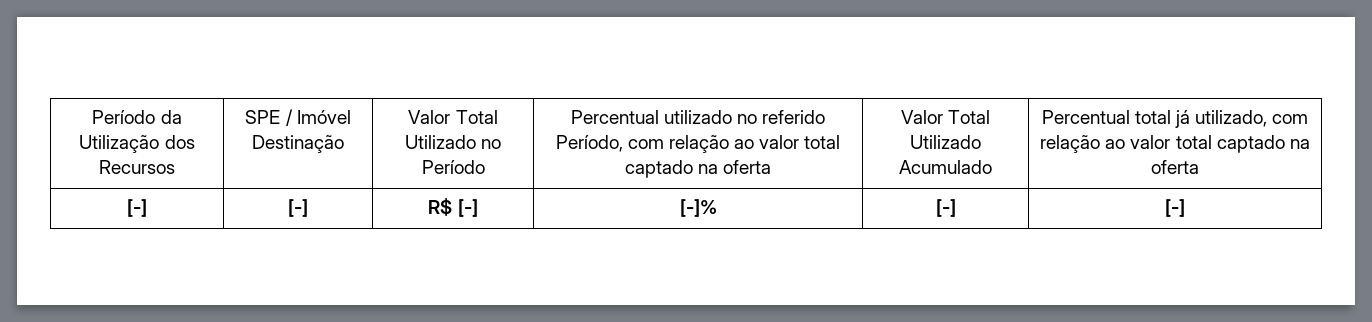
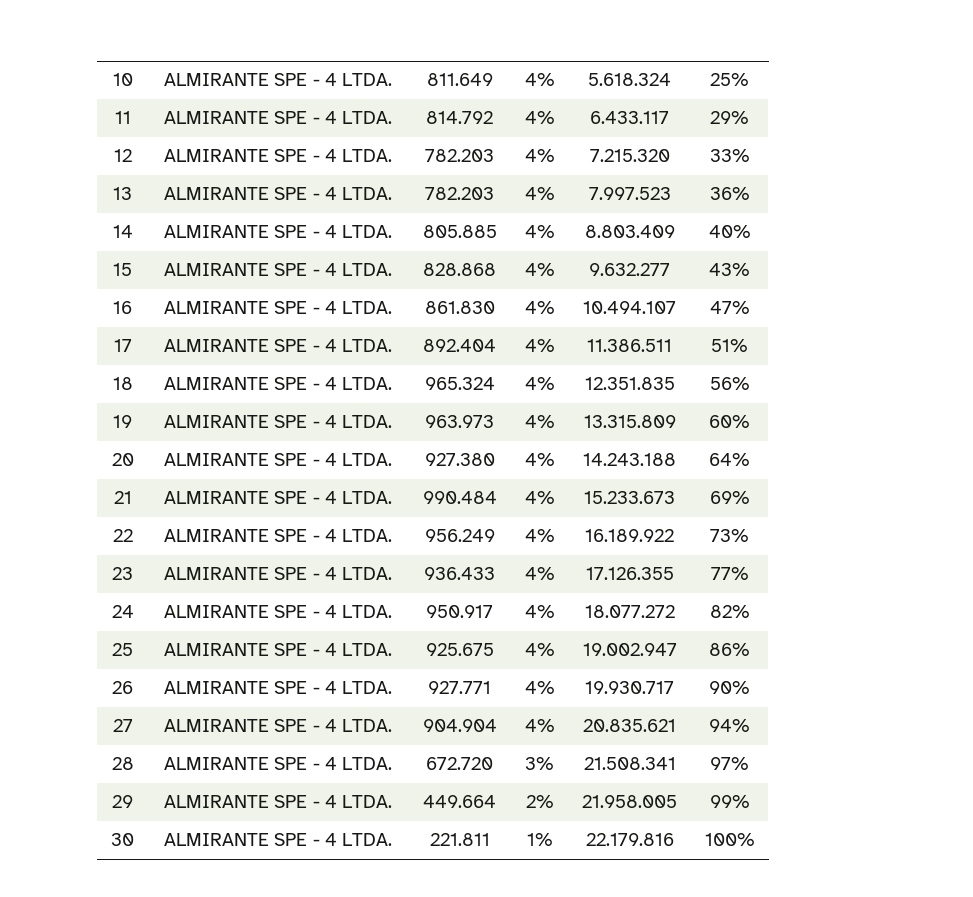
[92,110,182,124] [79,135,195,153] [99,160,175,174] [245,109,351,126] [252,135,344,153] [408,110,498,124] [404,135,502,149] [421,160,485,174] [570,110,826,124] [555,135,841,153] [624,160,772,178] [900,110,991,124] [910,135,981,149] [899,160,992,174] [1041,110,1309,128] [1040,135,1310,153] [1151,160,1199,174] [127,199,147,217] [288,199,308,217] [428,198,478,217] [679,199,717,217] [935,199,956,217] [1165,199,1185,217] Período da Utilização dos Recursos | SPE / Imóvel Destinação | Valor Total Utilizado no Período | Percentual utilizado no referido Período, com relação ao valor total captado na oferta | Valor Total Utilizado Acumulado | Percentual total já utilizado, com relação ao valor total captado na oferta // [-] | [-] | R$ [-] | [-]% | [-] | [-] -> [112,73,133,86] [164,73,392,86] [426,73,493,86] [524,73,555,86] [588,73,671,86] [710,73,749,86] [114,111,131,124] [164,111,392,124] [426,111,493,124] [524,111,555,124] [590,111,669,124] [710,111,749,124] [113,149,132,162] [164,149,392,162] [425,149,494,162] [524,149,555,162] [589,149,670,162] [709,149,750,162] [113,187,132,200] [164,187,392,200] [425,187,494,200] [524,187,555,200] [588,187,671,200] [709,187,750,200] [112,225,133,238] [164,225,392,238] [422,225,497,238] [524,225,555,238] [584,225,675,238] [708,225,751,238] [113,263,132,276] [164,263,392,276] [423,263,496,276] [524,263,555,276] [589,263,670,276] [709,263,750,276] [113,301,132,314] [164,301,392,314] [424,301,495,314] [524,301,555,314] [583,301,676,314] [709,301,750,314] [113,339,132,352] [164,339,392,352] [423,339,496,352] [524,339,555,352] [587,339,672,352] [711,339,748,352] [112,377,133,390] [164,377,392,390] [424,377,495,390] [524,377,555,390] [584,377,675,390] [709,377,750,390] [113,415,132,428] [164,415,392,428] [425,415,494,428] [524,415,555,428] [583,415,676,428] [709,415,750,428] [111,453,134,466] [164,453,392,466] [424,453,495,466] [524,453,555,466] [583,453,676,466] [709,453,750,466] [113,491,132,504] [164,491,392,504] [422,491,497,504] [524,491,555,504] [584,491,675,504] [709,491,750,504] [112,529,133,542] [164,529,392,542] [424,529,495,542] [524,529,555,542] [585,529,674,542] [710,529,749,542] [112,567,133,580] [164,567,392,580] [424,567,495,580] [524,567,555,580] [585,567,674,580] [710,567,749,580] [111,605,134,618] [164,605,392,618] [426,605,493,618] [524,605,555,618] [584,605,675,618] [709,605,750,618] [112,643,133,656] [164,643,392,656] [425,643,494,656] [524,643,555,656] [582,643,677,656] [709,643,750,656] [112,681,133,694] [164,681,392,694] [428,681,491,694] [524,681,555,694] [585,681,674,694] [709,681,750,694] [112,719,133,732] [164,719,392,732] [422,719,497,732] [524,719,555,732] [583,719,676,732] [709,719,750,732] [111,757,134,770] [164,757,392,770] [426,757,493,770] [525,757,554,770] [583,757,676,770] [710,757,749,770] [112,795,133,808] [164,795,392,808] [423,795,496,808] [525,795,554,808] [582,795,677,808] [709,795,750,808] [111,833,134,846] [164,833,392,846] [429,833,490,846] [526,833,553,846] [585,833,674,846] [704,833,755,846] 10 | ALMIRANTE SPE - 4 LTDA. | 811.649 | 4% | 5.618.324 | 25% // 11 | ALMIRANTE SPE - 4 LTDA. | 814.792 | 4% | 6.433.117 | 29% // 12 | ALMIRANTE SPE - 4 LTDA. | 782.203 | 4% | 7.215.320 | 33% // 13 | ALMIRANTE SPE - 4 LTDA. | 782.203 | 4% | 7.997.523 | 36% // 14 | ALMIRANTE SPE - 4 LTDA. | 805.885 | 4% | 8.803.409 | 40% // 15 | ALMIRANTE SPE - 4 LTDA. | 828.868 | 4% | 9.632.277 | 43% // 16 | ALMIRANTE SPE - 4 LTDA. | 861.830 | 4% | 10.494.107 | 47% // 17 | ALMIRANTE SPE - 4 LTDA. | 892.404 | 4% | 11.386.511 | 51% // 18 | ALMIRANTE SPE - 4 LTDA. | 965.324 | 4% | 12.351.835 | 56% // 19 | ALMIRANTE SPE - 4 LTDA. | 963.973 | 4% | 13.315.809 | 60% // 20 | ALMIRANTE SPE - 4 LTDA. | 927.380 | 4% | 14.243.188 | 64% // 21 | ALMIRANTE SPE - 4 LTDA. | 990.484 | 4% | 15.233.673 | 69% // 22 | ALMIRANTE SPE - 4 LTDA. | 956.249 | 4% | 16.189.922 | 73% // 23 | ALMIRANTE SPE - 4 LTDA. | 936.433 | 4% | 17.126.355 | 77% // 24 | ALMIRANTE SPE - 4 LTDA. | 950.917 | 4% | 18.077.272 | 82% // 25 | ALMIRANTE SPE - 4 LTDA. | 925.675 | 4% | 19.002.947 | 86% // 26 | ALMIRANTE SPE - 4 LTDA. | 927.771 | 4% | 19.930.717 | 90% // 27 | ALMIRANTE SPE - 4 LTDA. | 904.904 | 4% | 20.835.621 | 94% // 28 | ALMIRANTE SPE - 4 LTDA. | 672.720 | 3% | 21.508.341 | 97% // 29 | ALMIRANTE SPE - 4 LTDA. | 449.664 | 2% | 21.958.005 | 99% // 30 | ALMIRANTE SPE - 4 LTDA. | 221.811 | 1% | 22.179.816 | 100%

